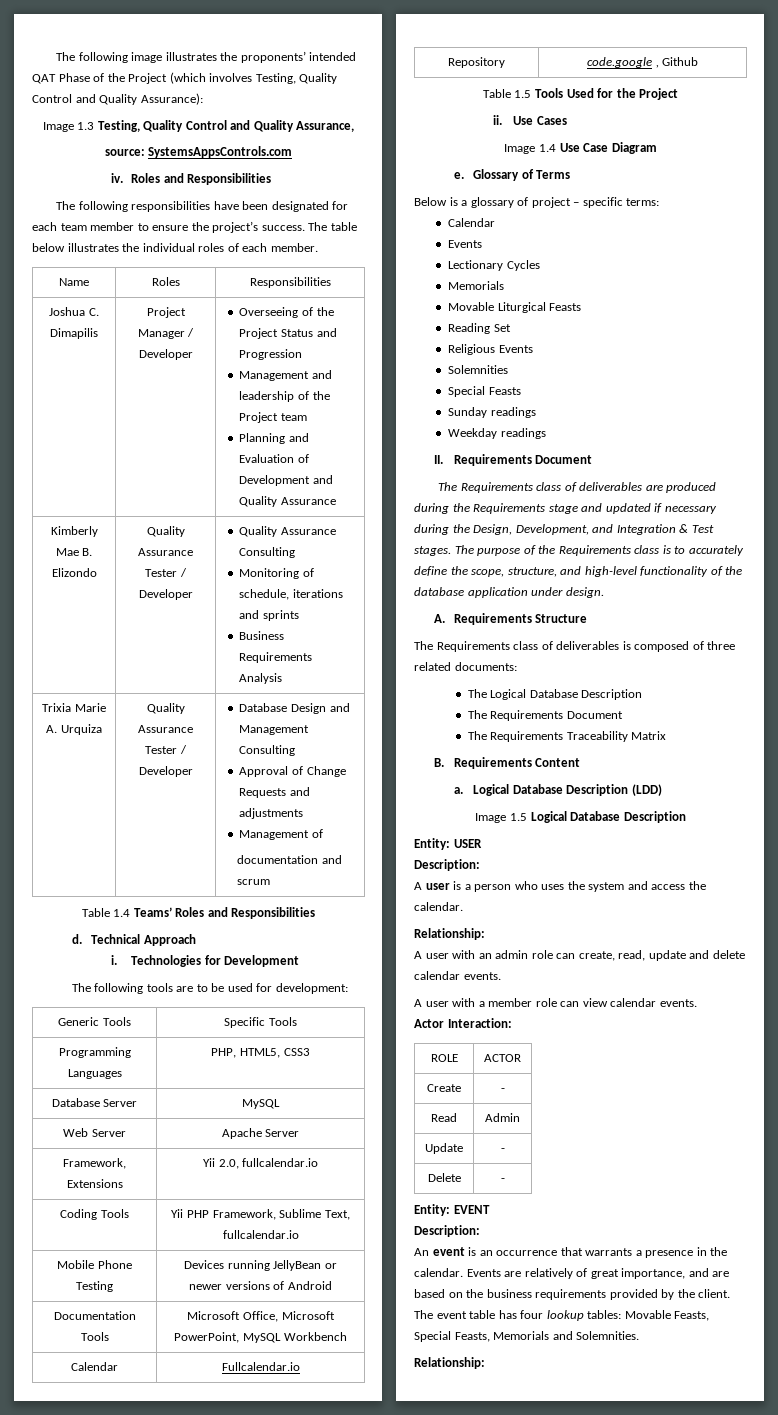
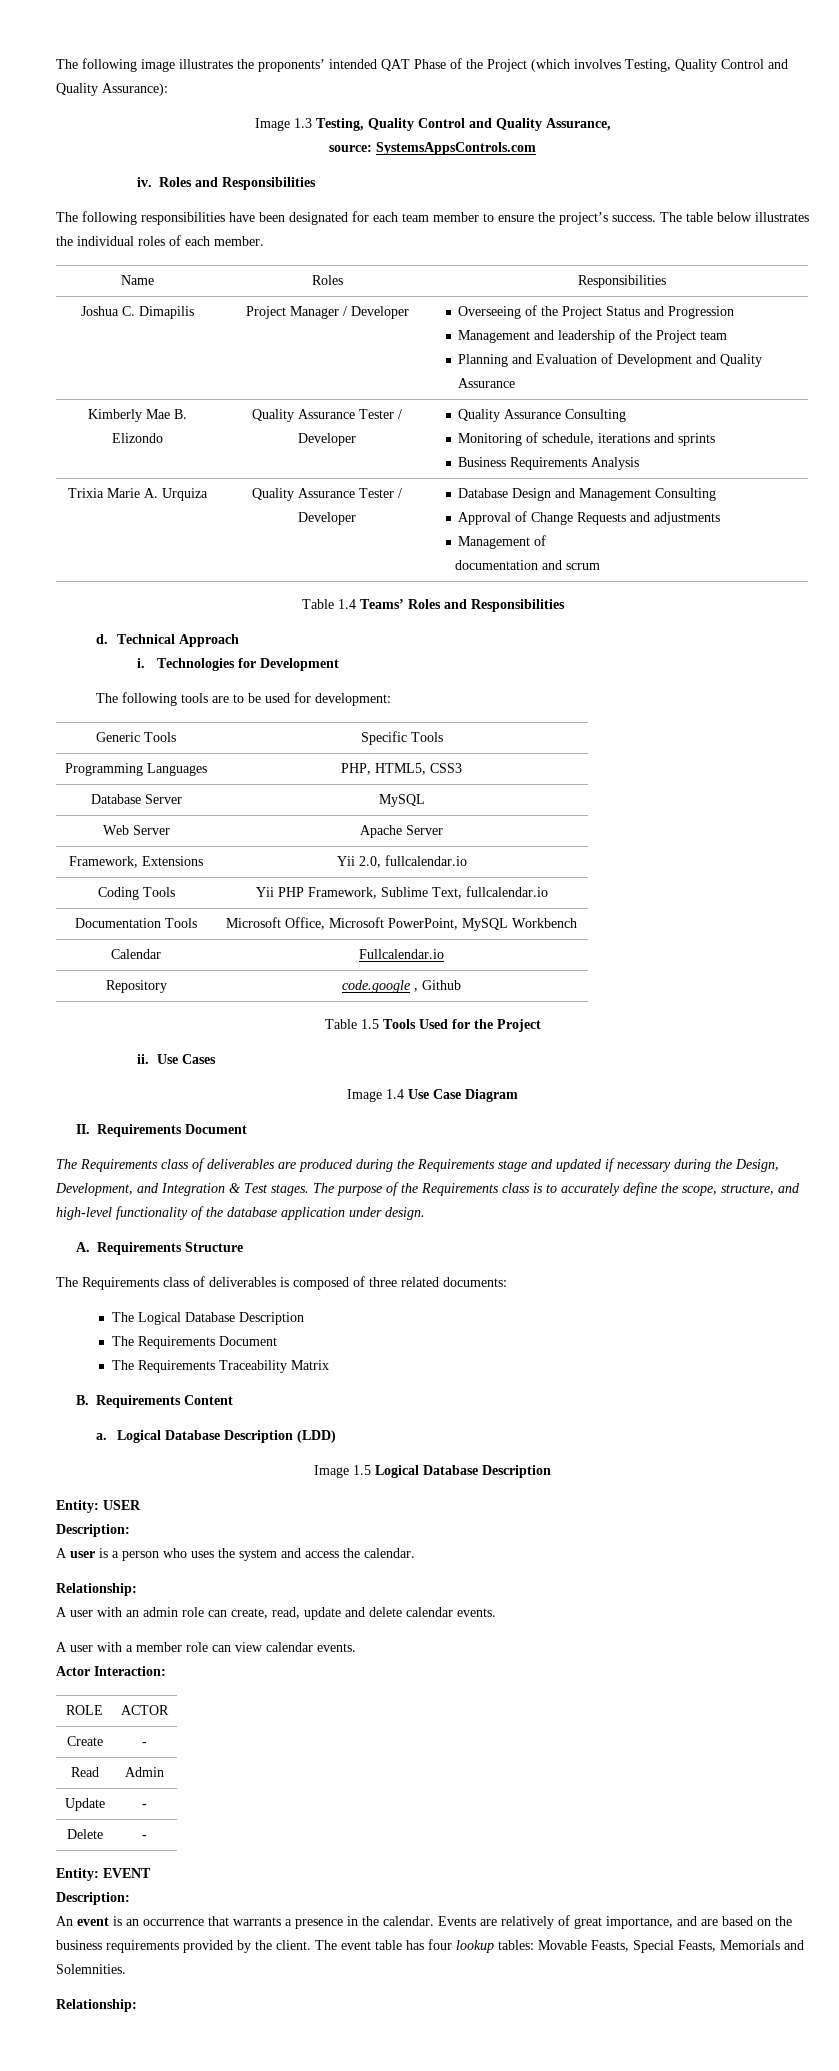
[57,1260,132,1269] [76,1281,113,1292] [184,1260,337,1271] [189,1281,332,1290] // Mobile Phone Testing | Devices running JellyBean or newer versions of Android -> (548, 891) none
[453,169,571,181] [414,197,660,208] [448,218,496,227] [448,240,483,248] [448,260,540,271] [448,281,505,290] [448,302,582,313] [448,323,511,334] [448,344,533,355] [448,365,509,374] [448,386,521,397] [448,407,536,418] [448,428,546,439] // e. Glossary of Terms // Below is a glossary of project – specific terms: // Calendar // Events // Lectionary Cycles // Memorials // Movable Liturgical Feasts // Reading Set // Religious Events // Solemnities // Special Feasts // Sunday readings // Weekday readings -> (518, 1095) none

